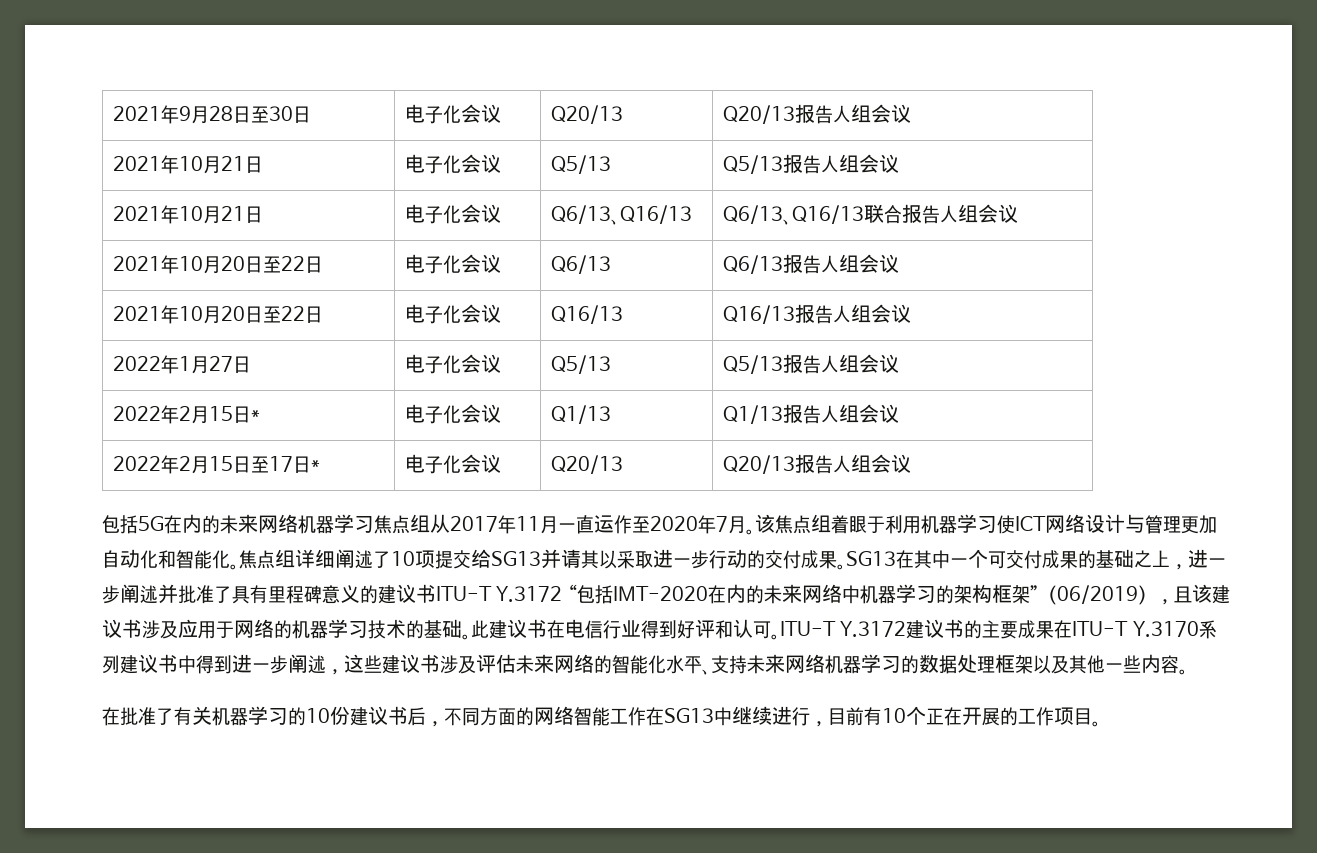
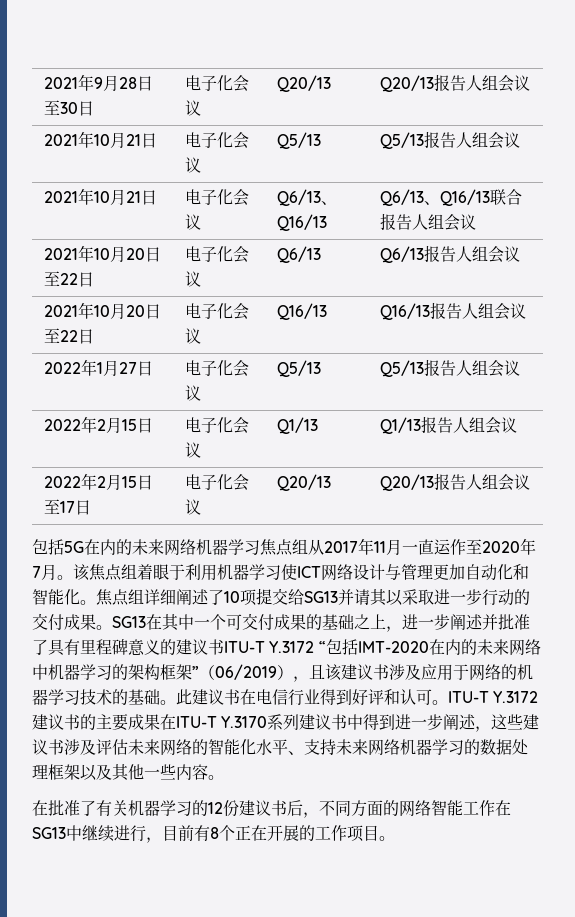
[251,410,261,421] * -> (154, 425) none
[311,460,321,471] * -> (92, 507) none
[306,708,330,723] 10 -> [208,802,223,814] 12
[882,708,906,723] 10 -> [210,827,219,839] 8

